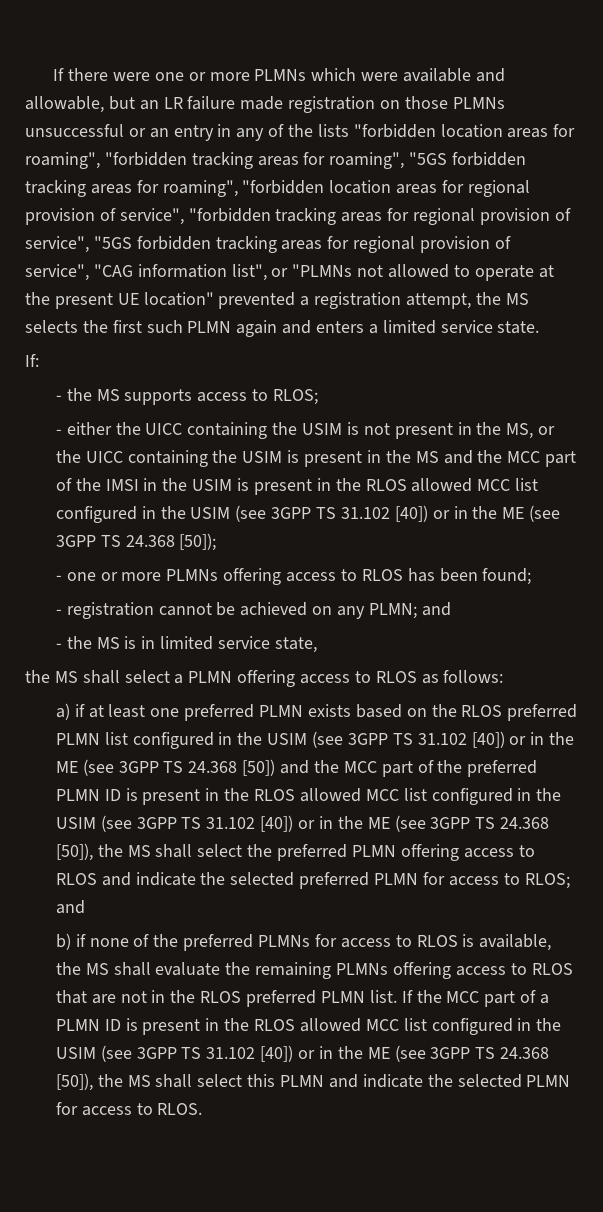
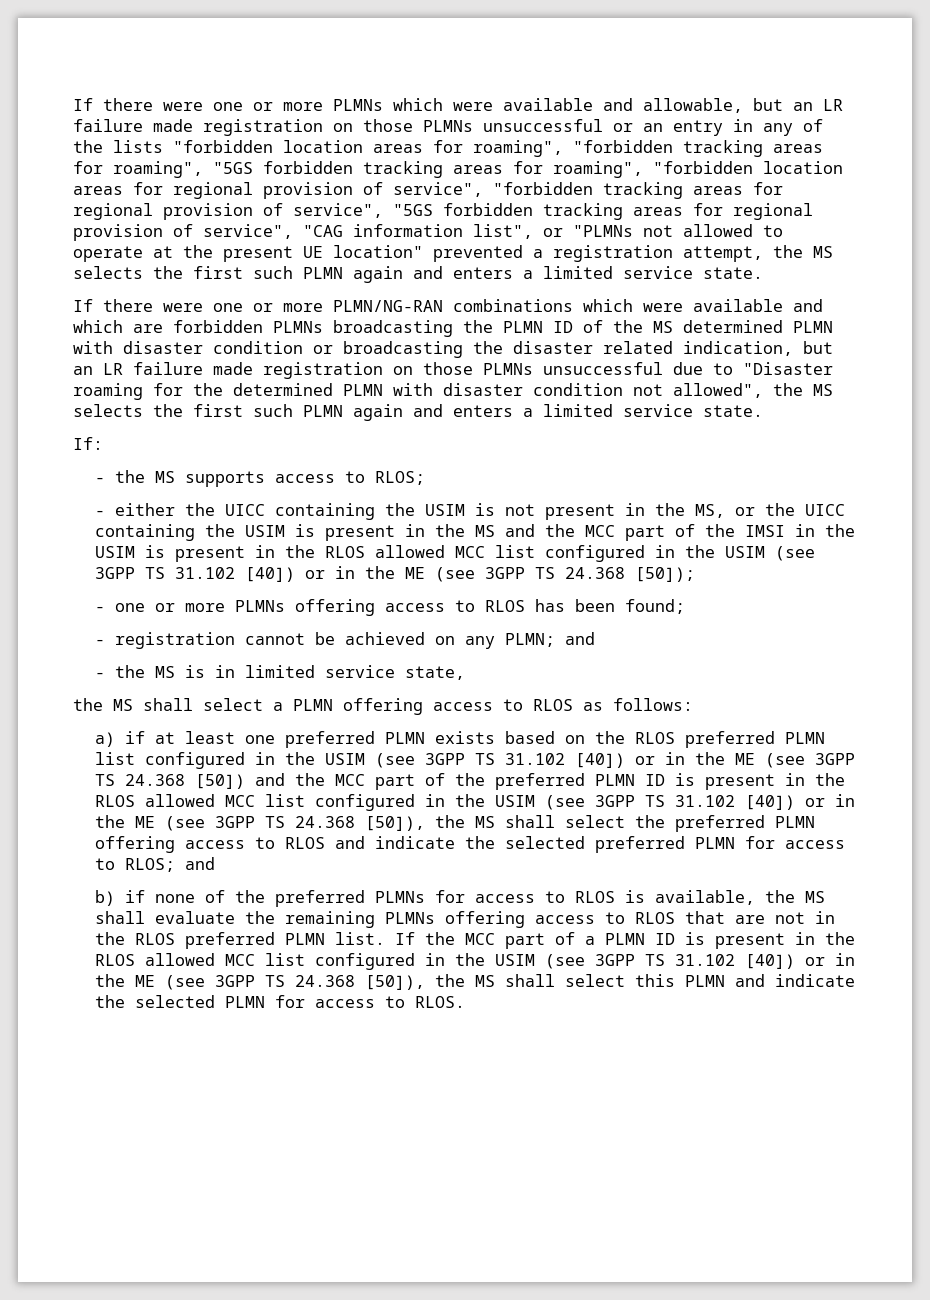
(540, 327) none -> [73,299,823,312] [73,320,833,337] [73,341,833,358] [73,362,833,379] [73,383,833,400] [73,404,763,421] // If there were one or more PLMN/NG-RAN combinations which were available and which are forbidden PLMNs broadcasting the PLMN ID of the MS determined PLMN with disaster condition or broadcasting the disaster related indication, but an LR failure made registration on those PLMNs unsuccessful due to "Disaster roaming for the determined PLMN with disaster condition not allowed", the MS selects the first such PLMN again and enters a limited service state.

